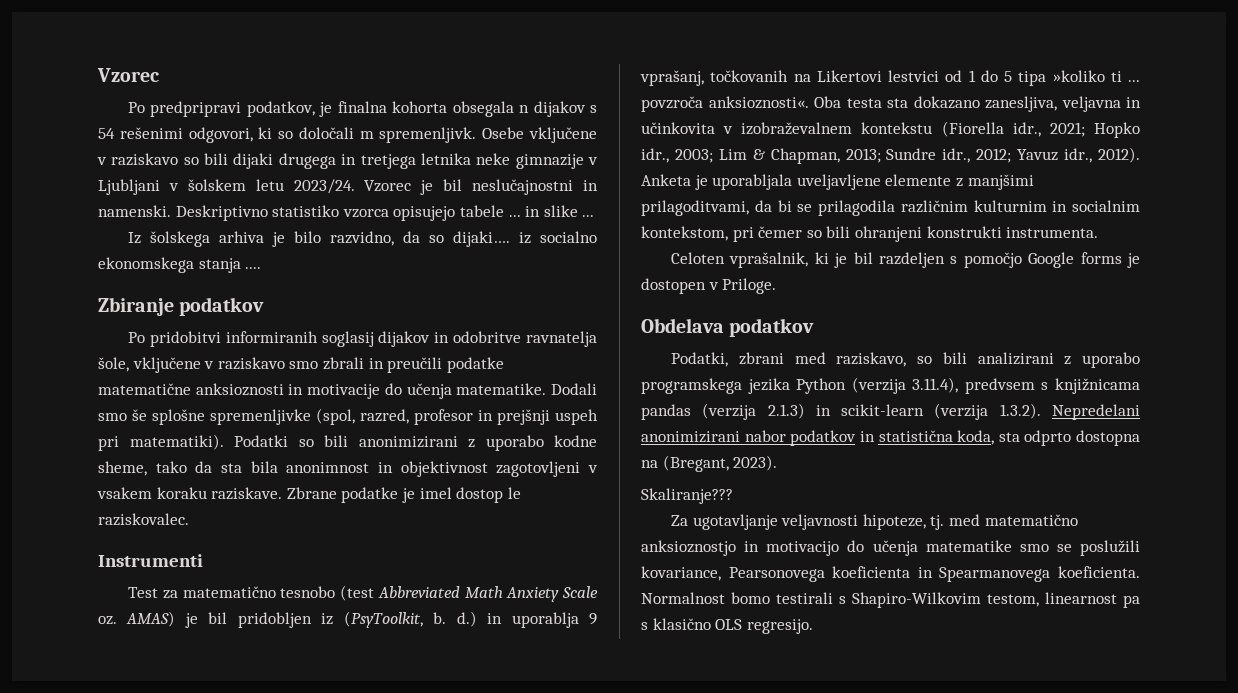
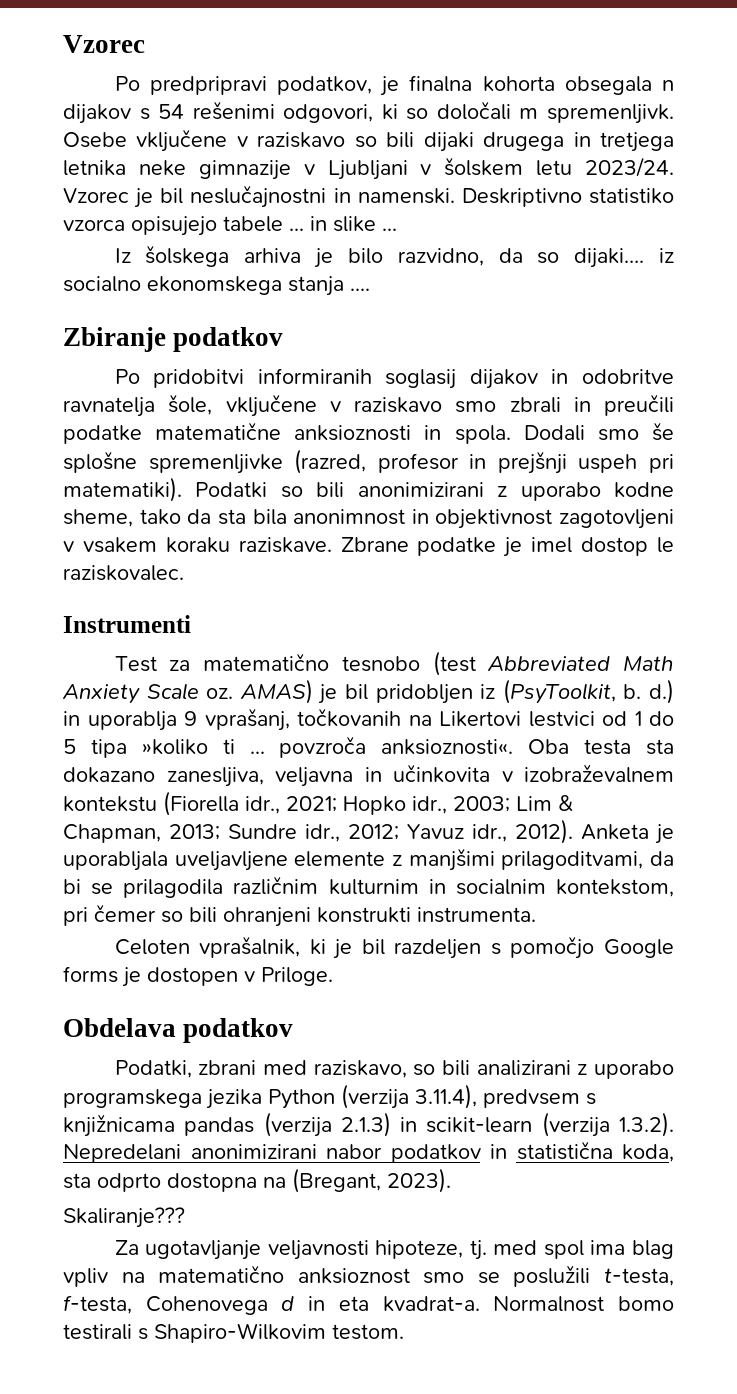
[307,383,547,399] motivacije do učenja matematike. -> [454,425,511,444] spola.
[316,408,409,425] (spol, razred, -> [294,449,367,474] (razred,
[984,514,1078,526] [641,540,1140,556] [641,566,1140,582] matematično anksioznostjo in motivacijo do učenja matematike smo se poslužili kovariance, Pearsonovega koeficienta in Spearmanovega koeficienta. -> [543,1240,674,1259] [63,1265,674,1287] [63,1295,480,1315] spol ima blag vpliv na matematično anksioznost smo se poslužili t-testa, f-testa, Cohenovega d in eta kvadrat-a.
[987,592,1140,608] [641,618,813,634] testom, linearnost pa s klasično OLS regresijo. -> [332,1324,404,1340] testom.

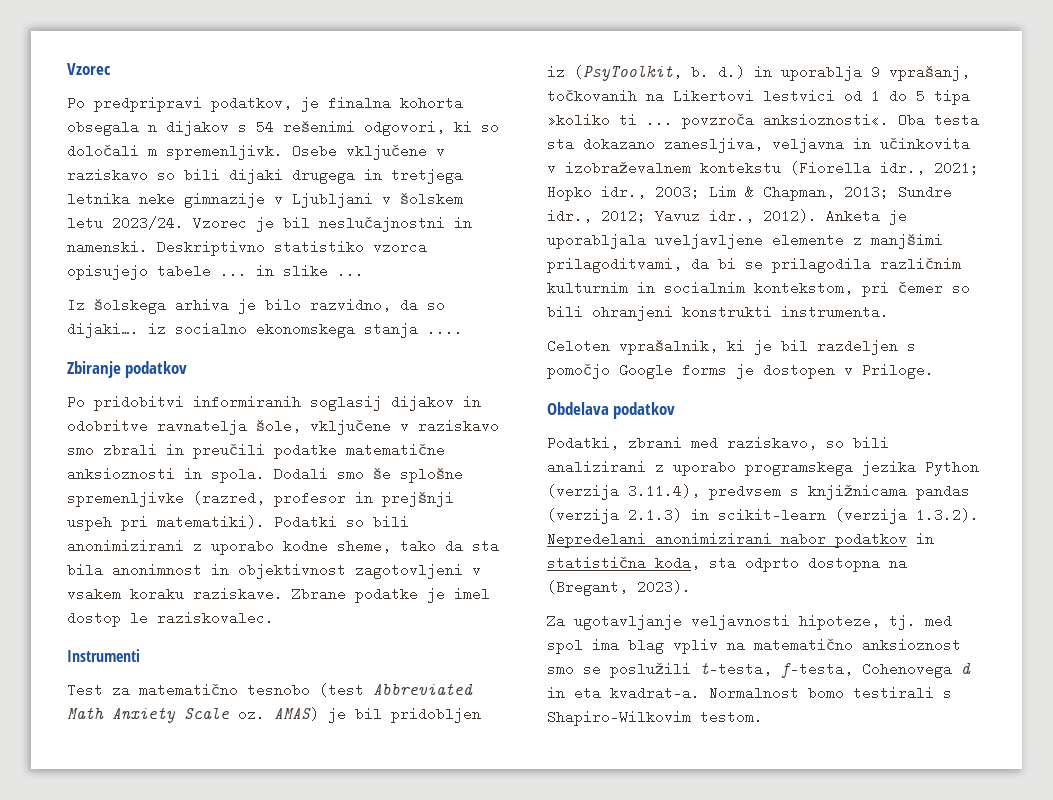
[63,1207,185,1228] // Skaliranje??? -> (691, 587) none

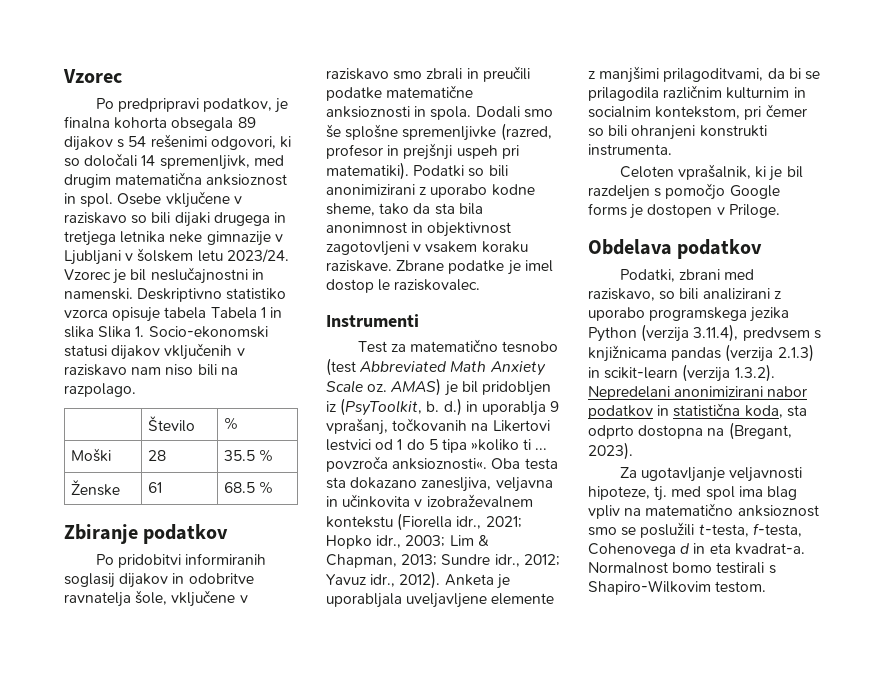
[148,125,157,132] n -> [237,117,256,128] 89
[148,144,283,160] m spremenljivk. -> [141,155,284,170] [64,172,288,188] [64,193,114,207] 14 spremenljivk, med drugim matematična anksioznost in spol.
[67,264,364,280] [67,298,445,314] [67,322,463,338] opisujejo tabele ... in slike ... // Iz šolskega arhiva je bilo razvidno, da so dijaki…. iz socialno ekonomskega stanja .... -> [112,307,282,322] [64,326,268,338] [64,343,245,360] [64,364,238,376] [64,383,136,397] [147,416,195,432] [223,417,238,430] [70,448,111,462] [147,450,166,461] [223,449,273,462] [70,480,120,496] [147,482,162,493] [223,481,273,494] opisuje tabela Tabela 1 in slika Slika 1. Socio-ekonomski statusi dijakov vključenih v raziskavo nam niso bili na razpolago. // | Število | % // Moški | 28 | 35.5 % // Ženske | 61 | 68.5 %

